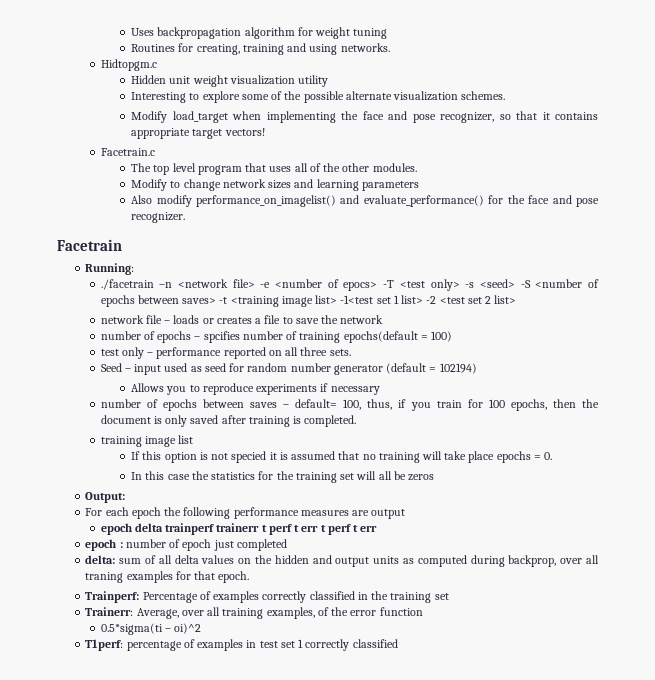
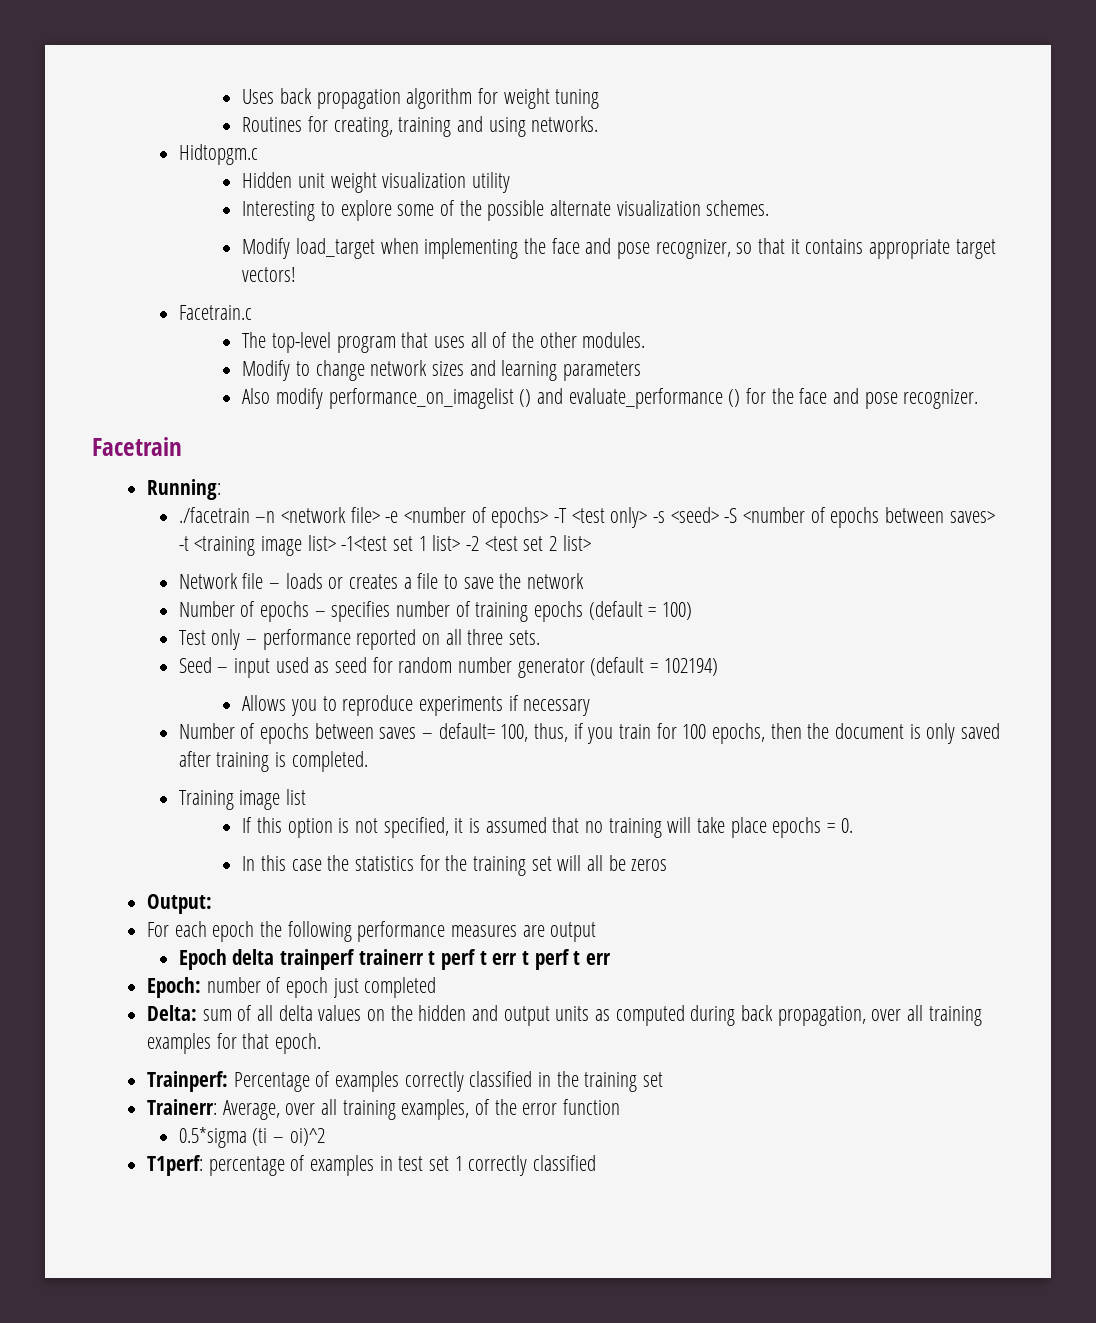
[157,27,242,39] backpropagation -> [279,88,401,109] back propagation
[153,163,196,175] top level -> [271,332,331,353] top-level
[195,195,484,207] performance_on_imagelist() and evaluate_performance() -> [328,388,741,409] performance_on_imagelist () and evaluate_performance ()
[343,282,378,291] epocs> -> [491,507,549,528] epochs>
[100,315,144,324] network -> [178,573,238,589] Network
[100,331,141,340] number -> [178,601,235,617] Number
[203,331,240,343] spcifies -> [331,601,391,622] specifies
[343,331,418,343] epochs(default -> [534,601,643,622] epochs (default
[100,349,119,356] test -> [178,630,206,645] Test
[100,399,141,408] number -> [178,723,235,739] Number
[100,436,142,447] training -> [178,790,234,810] Training
[231,451,267,463] specied -> [383,817,449,838] specified,
[100,523,132,535] epoch -> [178,949,227,970] Epoch
[85,539,123,551] epoch : -> [146,977,201,998] Epoch:
[85,555,116,564] delta: -> [146,1005,197,1021] Delta:
[508,555,599,567] [85,572,124,583] backprop, over all traning -> [740,1005,982,1026] back propagation, over all training
[100,623,163,635] 0.5*sigma(ti -> [178,1127,268,1148] 0.5*sigma (ti

